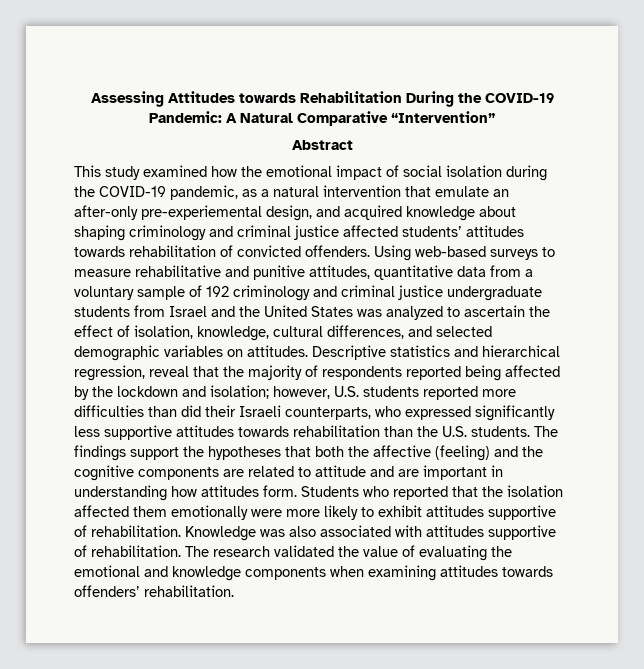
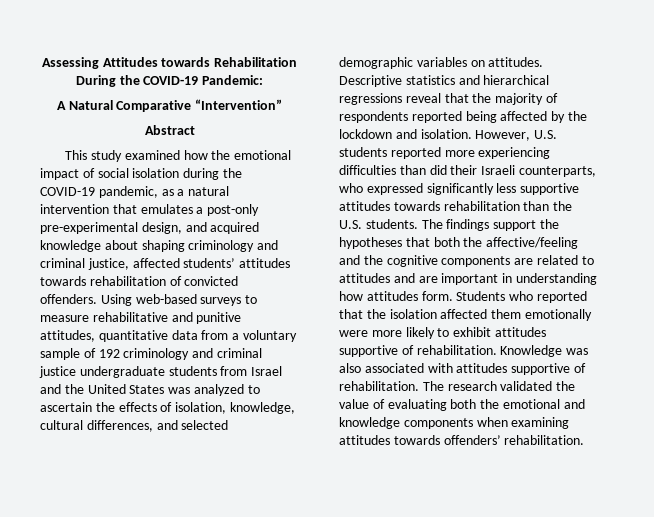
(222, 117) none -> (264, 80) //
[435,186,509,197] [74,205,262,220] emulate an after-only pre-experiemental -> [140,204,260,216] [40,222,138,234] emulates a post-only pre-experimental
[294,225,339,240] justice -> [87,258,129,270] justice,
[74,325,113,337] effect -> [118,402,157,412] effects
[74,365,145,381] regression, -> [339,93,402,105] regressions
[210,385,330,399] isolation; however, -> [420,129,531,141] isolation. However,
(516, 393) none -> [478,147,551,159] experiencing
[373,445,490,461] affective (feeling) -> [486,237,579,249] affective/feeling
[315,465,366,477] attitude -> [339,273,390,283] attitudes
(487, 553) none -> [450,399,477,409] both

